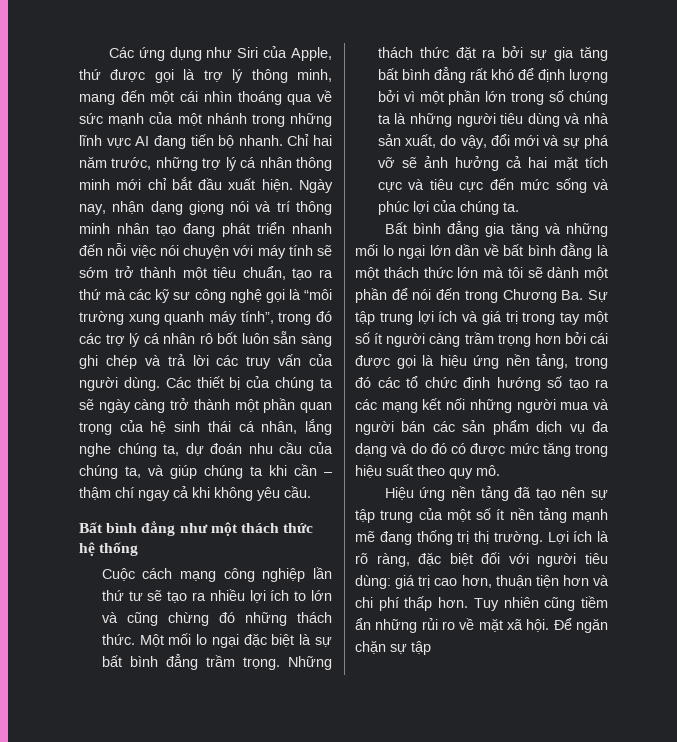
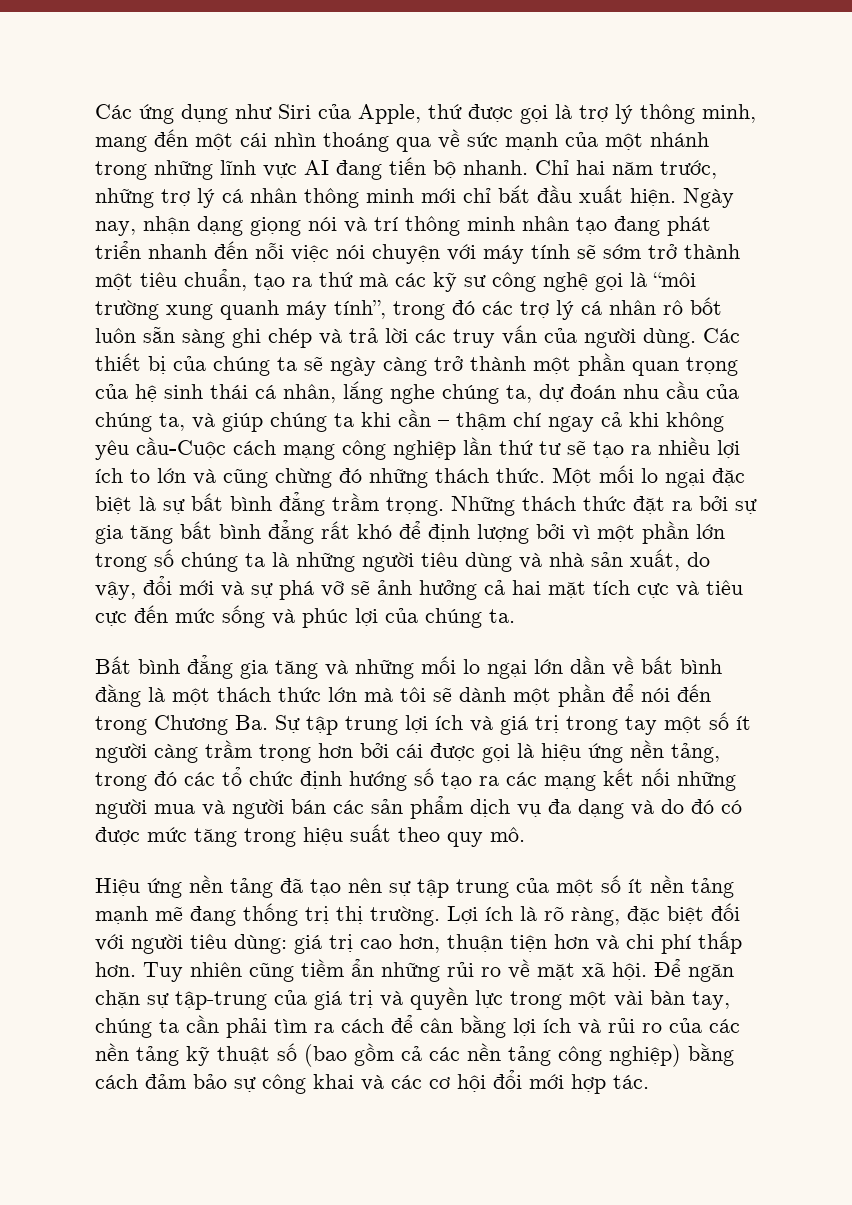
[284,486,311,498] [79,521,314,536] [79,542,139,556] [101,568,135,581] cầu. // Bất bình đẳng như một thách thức hệ thống // Cuộc -> [136,437,226,458] cầu-Cuộc
[411,641,431,655] tập -> [175,987,730,1010] [95,1015,740,1038] [95,1043,734,1067] [95,1070,649,1094] tập-trung của giá trị và quyền lực trong một vài bàn tay, chúng ta cần phải tìm ra cách để cân bằng lợi ích và rủi ro của các nền tảng kỹ thuật số (bao gồm cả các nền tảng công nghiệp) bằng cách đảm bảo sự công khai và các cơ hội đổi mới hợp tác.

